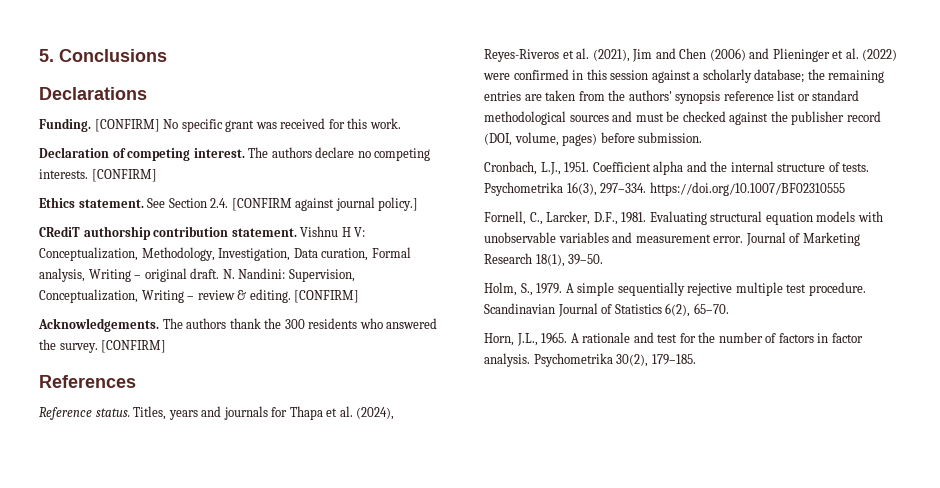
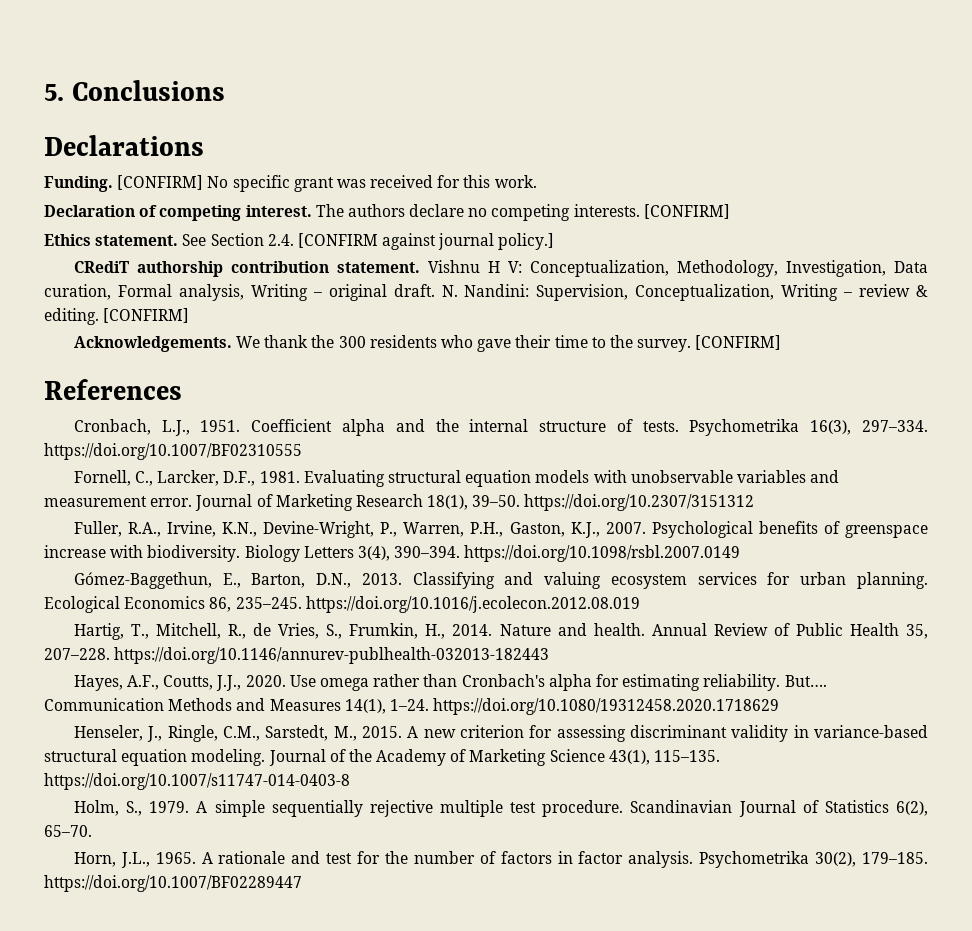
[162,318,227,329] The authors -> [236,336,261,348] We
[386,318,438,329] answered -> [477,335,606,352] gave their time to
[39,406,395,420] [484,48,898,62] [483,69,885,83] [484,90,860,104] [484,111,881,125] [484,132,703,146] // Reference status. Titles, years and journals for Thapa et al. (2024), Reyes-Riveros et al. (2021), Jim and Chen (2006) and Plieninger et al. (2022) were confirmed in this session against a scholarly database; the remaining entries are taken from the authors' synopsis reference list or standard methodological sources and must be checked against the publisher record (DOI, volume, pages) before submission. -> (182, 389) none
(604, 259) none -> [524,494,755,511] [73,521,929,538] [44,545,741,562] [73,572,929,589] [44,596,640,613] [73,623,928,640] [44,647,550,664] [73,674,827,691] [44,698,780,715] [73,725,928,742] [44,749,721,766] [44,773,350,790] https://doi.org/10.2307/3151312 // Fuller, R.A., Irvine, K.N., Devine-Wright, P., Warren, P.H., Gaston, K.J., 2007. Psychological benefits of greenspace increase with biodiversity. Biology Letters 3(4), 390–394. https://doi.org/10.1098/rsbl.2007.0149 // Gómez-Baggethun, E., Barton, D.N., 2013. Classifying and valuing ecosystem services for urban planning. Ecological Economics 86, 235–245. https://doi.org/10.1016/j.ecolecon.2012.08.019 // Hartig, T., Mitchell, R., de Vries, S., Frumkin, H., 2014. Nature and health. Annual Review of Public Health 35, 207–228. https://doi.org/10.1146/annurev-publhealth-032013-182443 // Hayes, A.F., Coutts, J.J., 2020. Use omega rather than Cronbach's alpha for estimating reliability. But…. Communication Methods and Measures 14(1), 1–24. https://doi.org/10.1080/19312458.2020.1718629 // Henseler, J., Ringle, C.M., Sarstedt, M., 2015. A new criterion for assessing discriminant validity in variance-based structural equation modeling. Journal of the Academy of Marketing Science 43(1), 115–135. https://doi.org/10.1007/s11747-014-0403-8
(696, 359) none -> [44,875,302,892] https://doi.org/10.1007/BF02289447

